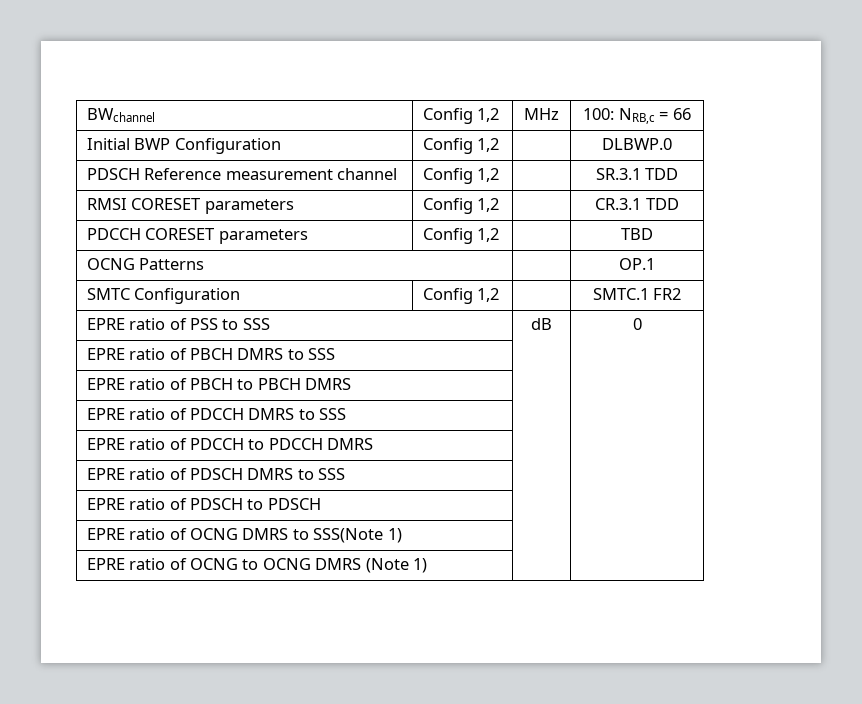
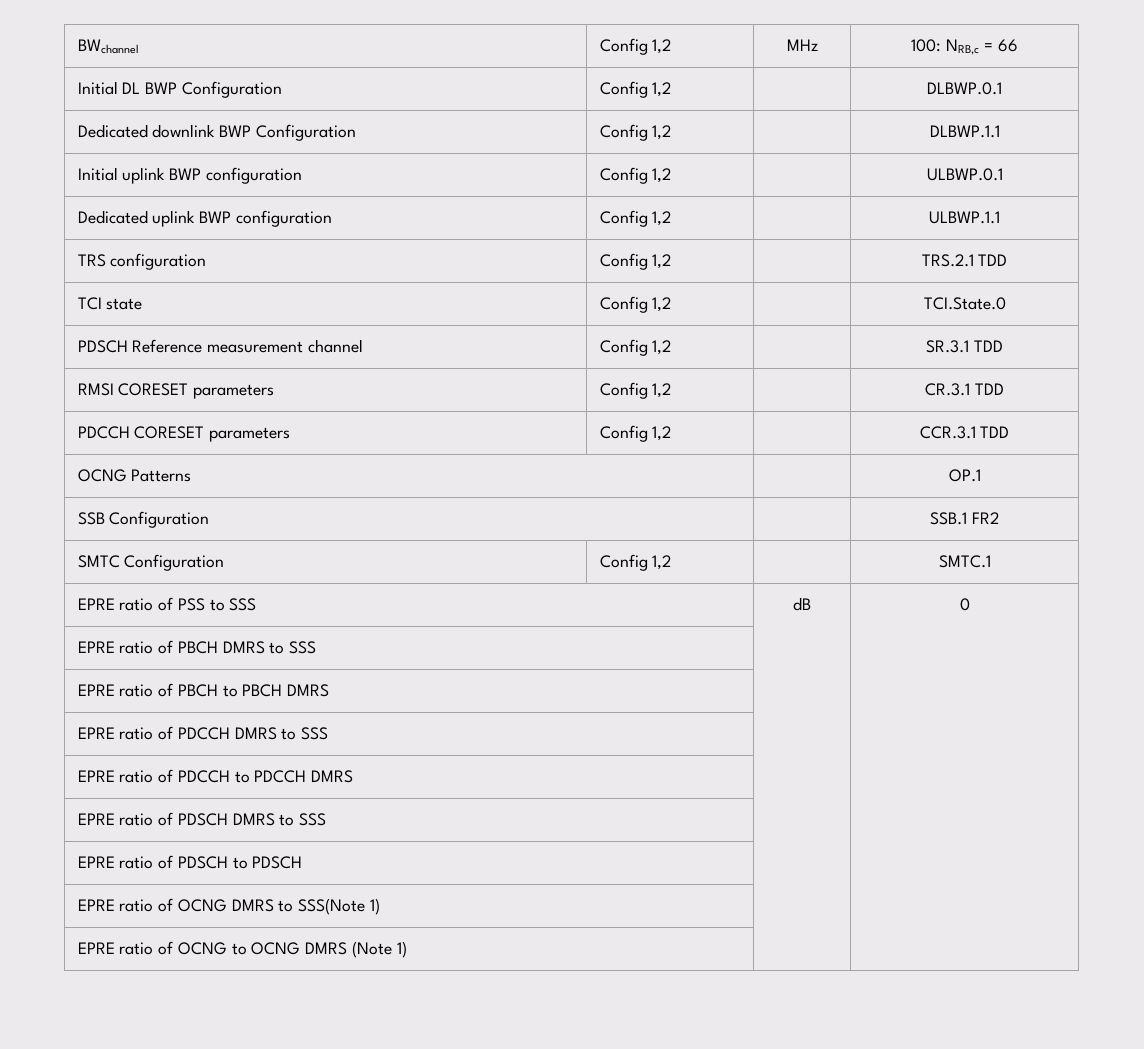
[134,138,281,154] [422,138,500,154] [602,138,672,150] BWP Configuration | Config 1,2 | | DLBWP.0 -> [122,81,282,98] [599,81,672,98] [927,82,1002,95] [77,124,356,141] [599,124,672,141] [929,125,1000,138] [77,167,302,184] [599,167,672,184] [926,168,1003,181] [77,210,332,227] [599,210,672,227] [929,211,1000,224] [77,253,207,270] [599,253,672,270] [921,254,1008,267] [77,297,143,310] [599,296,672,313] [923,297,1006,310] DL BWP Configuration | Config 1,2 | | DLBWP.0.1 // Dedicated downlink BWP Configuration | Config 1,2 | | DLBWP.1.1 // Initial uplink BWP configuration | Config 1,2 | | ULBWP.0.1 // Dedicated uplink BWP configuration | Config 1,2 | | ULBWP.1.1 // TRS configuration | Config 1,2 | | TRS.2.1 TDD // TCI state | Config 1,2 | | TCI.State.0
[621,228,653,240] TBD -> [919,426,1010,439] CCR.3.1 TDD
(655, 264) none -> [77,511,210,528] [930,512,999,525] // SSB Configuration | | SSB.1 FR2
[653,288,682,300] FR2 -> (991, 561) none

